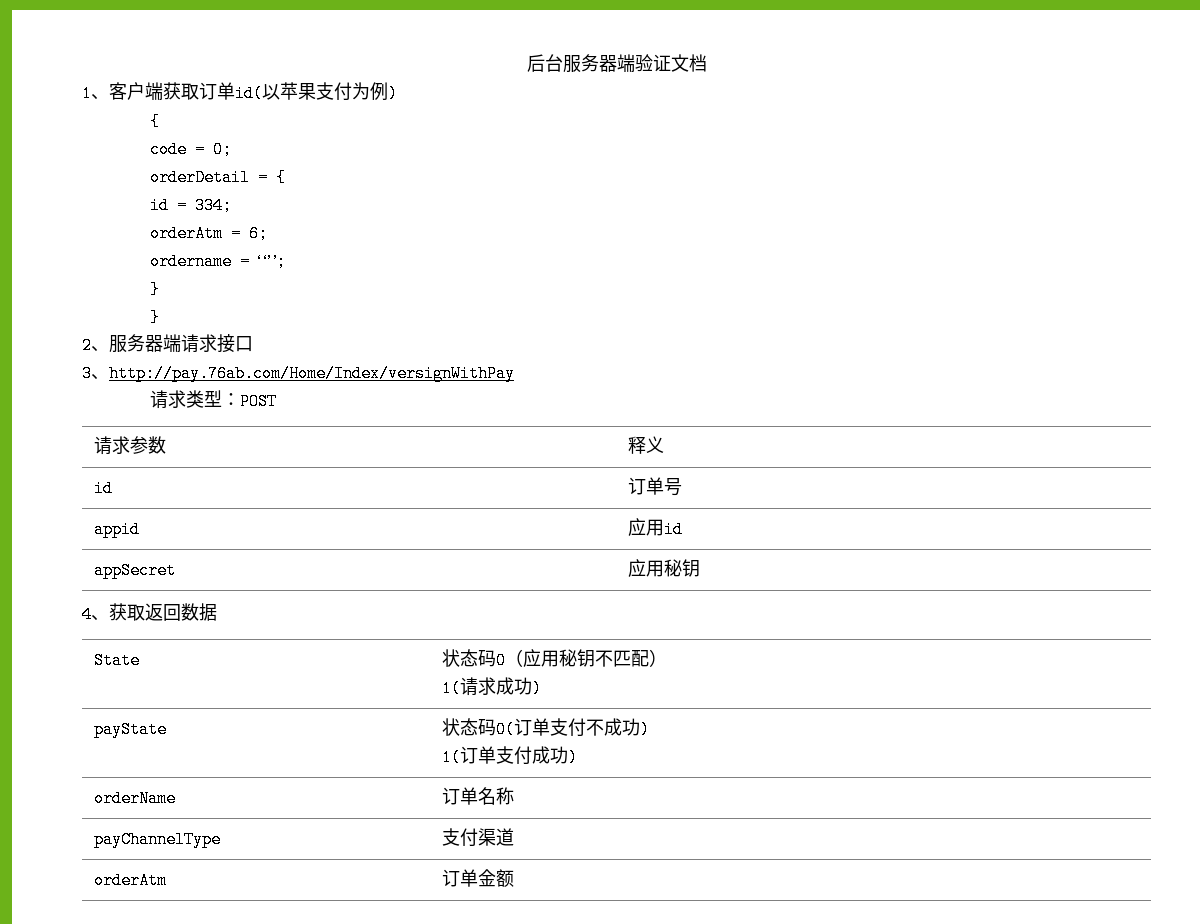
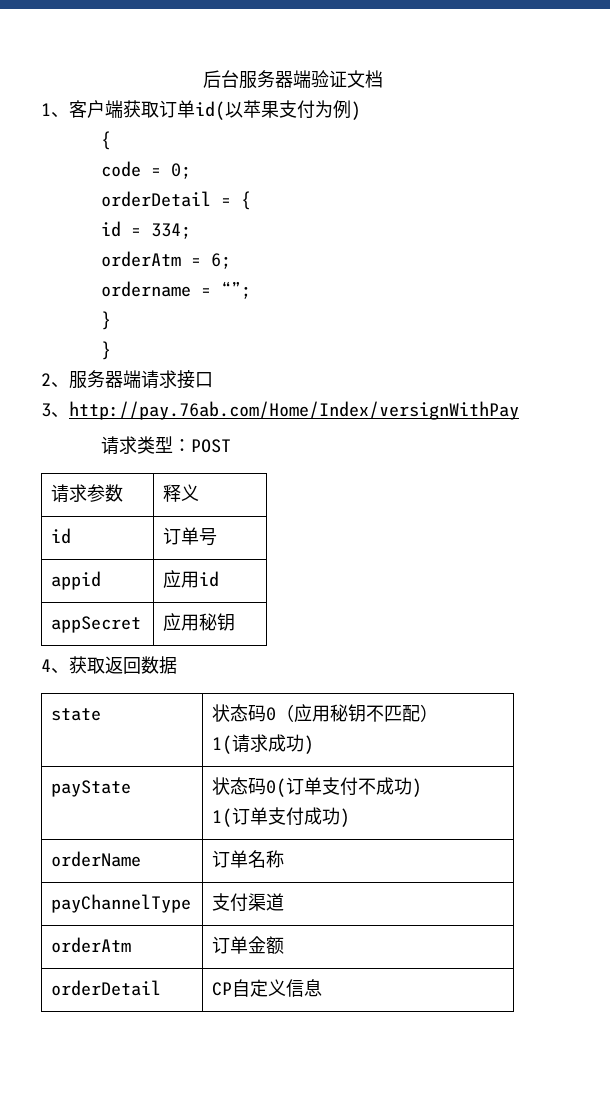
[94,652,141,669] State -> [51,708,102,721] state
(515, 878) none -> [51,980,162,996] [212,979,323,997] // orderDetail | CP自定义信息

